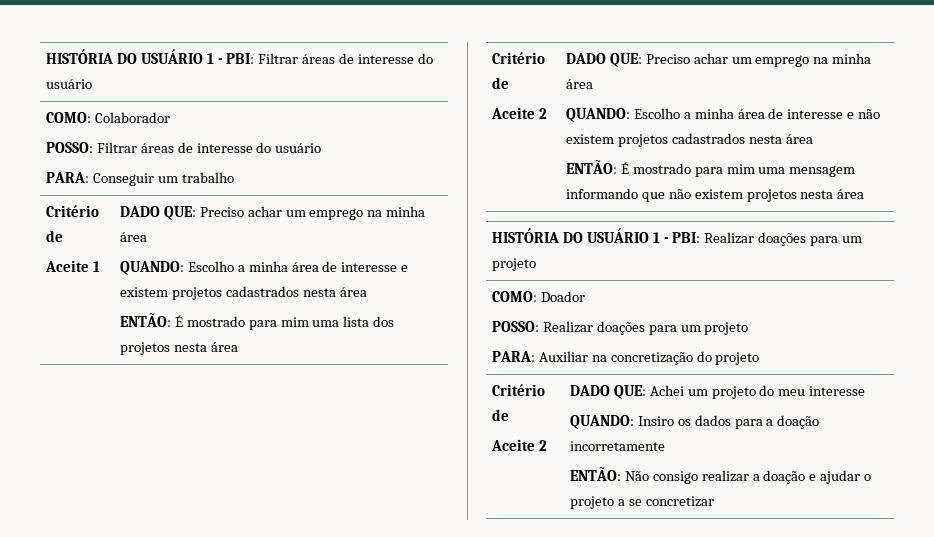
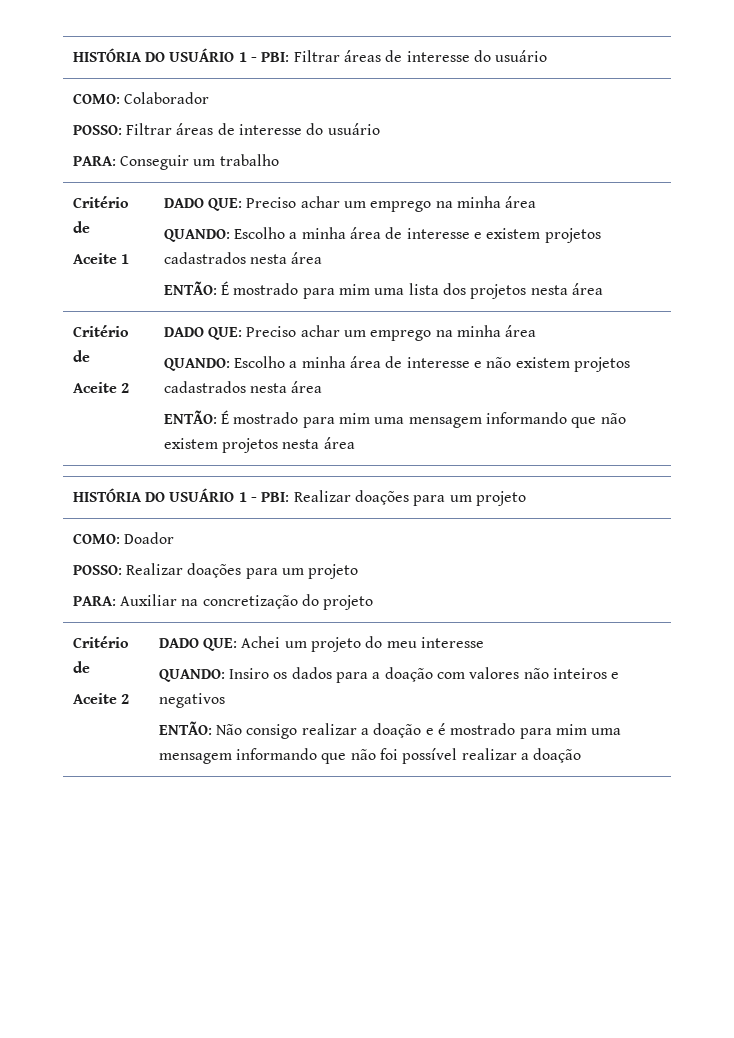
[569,441,665,451] incorretamente -> [436,667,620,679] [158,693,225,708] com valores não inteiros e negativos
[820,470,872,484] [569,496,714,509] ajudar o projeto a se concretizar -> [437,723,622,739] [158,748,582,764] é mostrado para mim uma mensagem informando que não foi possível realizar a doação

